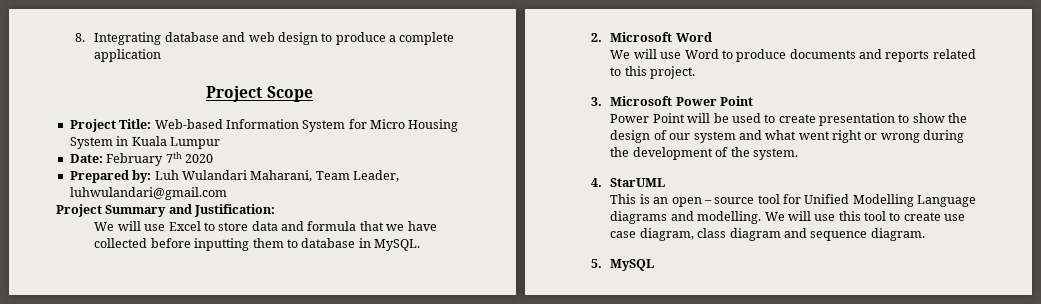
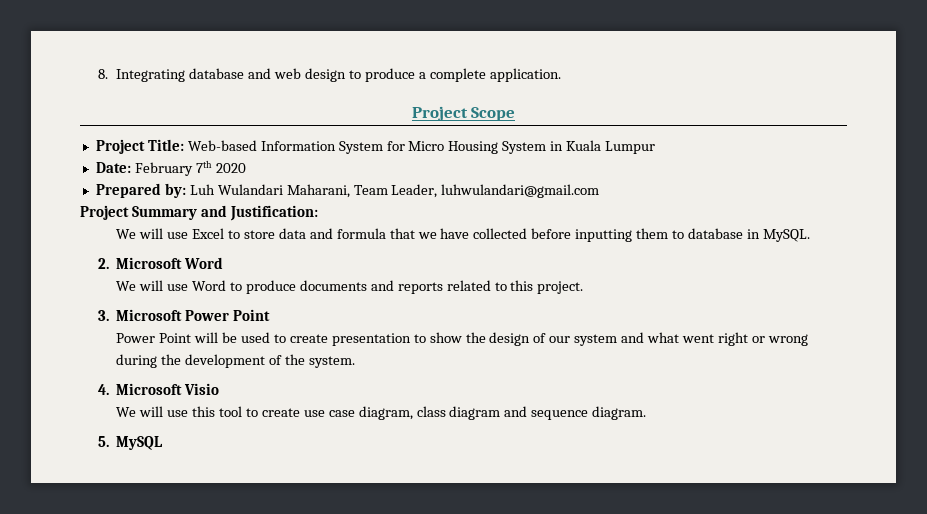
[94,49,162,62] application -> [489,68,561,82] application.
[610,178,666,187] [610,194,977,207] [610,211,762,224] StarUML // This is an open – source tool for Unified Modelling Language diagrams and modelling. -> [116,383,220,395] Microsoft Visio //

